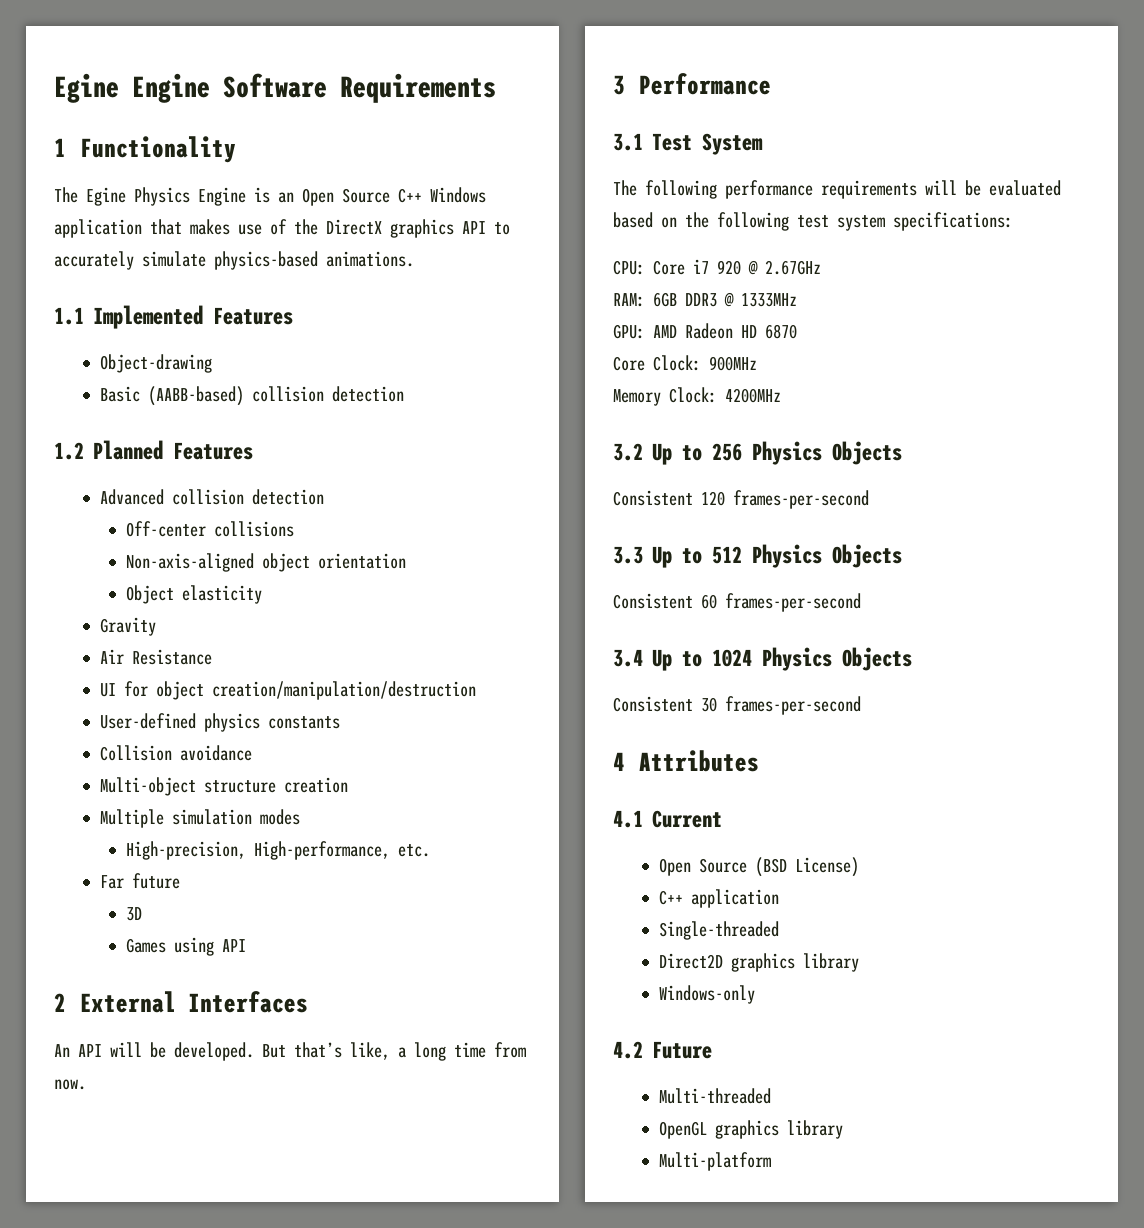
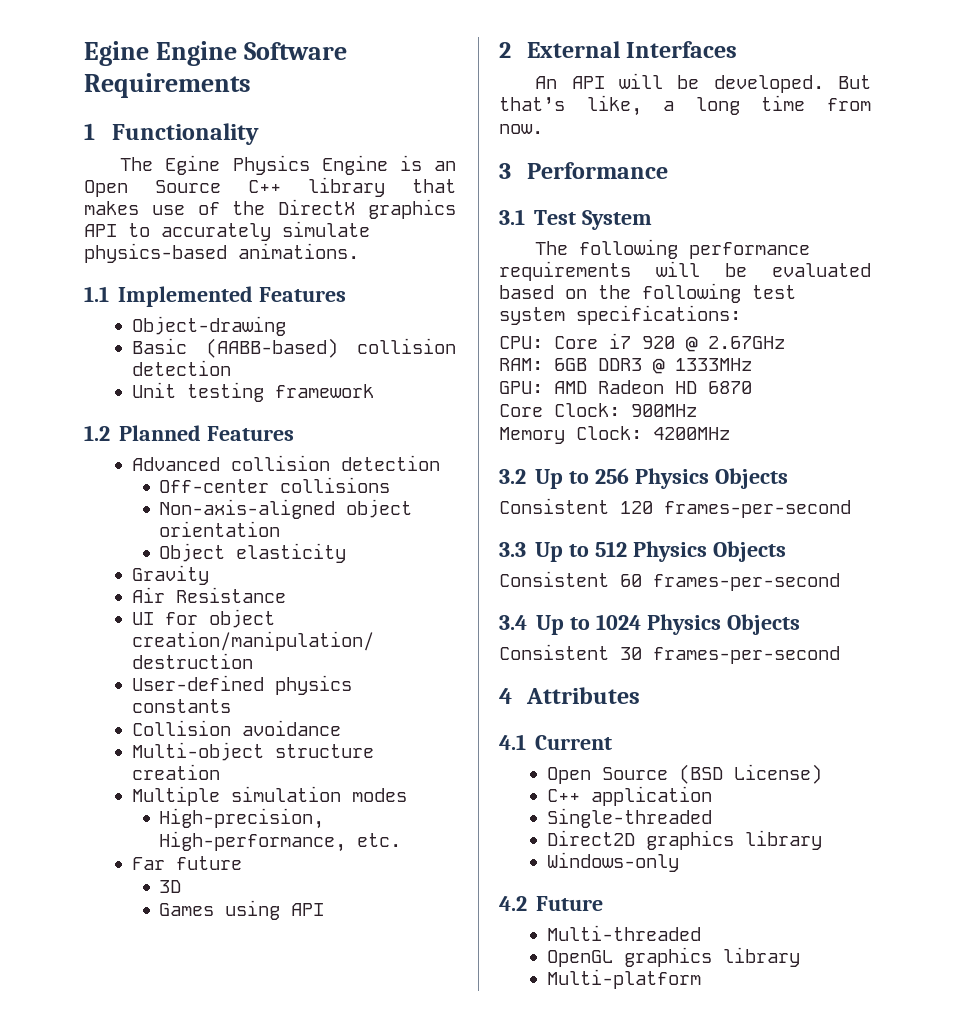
[430,187,486,203] [54,219,142,238] Windows application -> [308,177,385,197] library
(405, 394) none -> [131,382,374,402] // Unit testing framework

